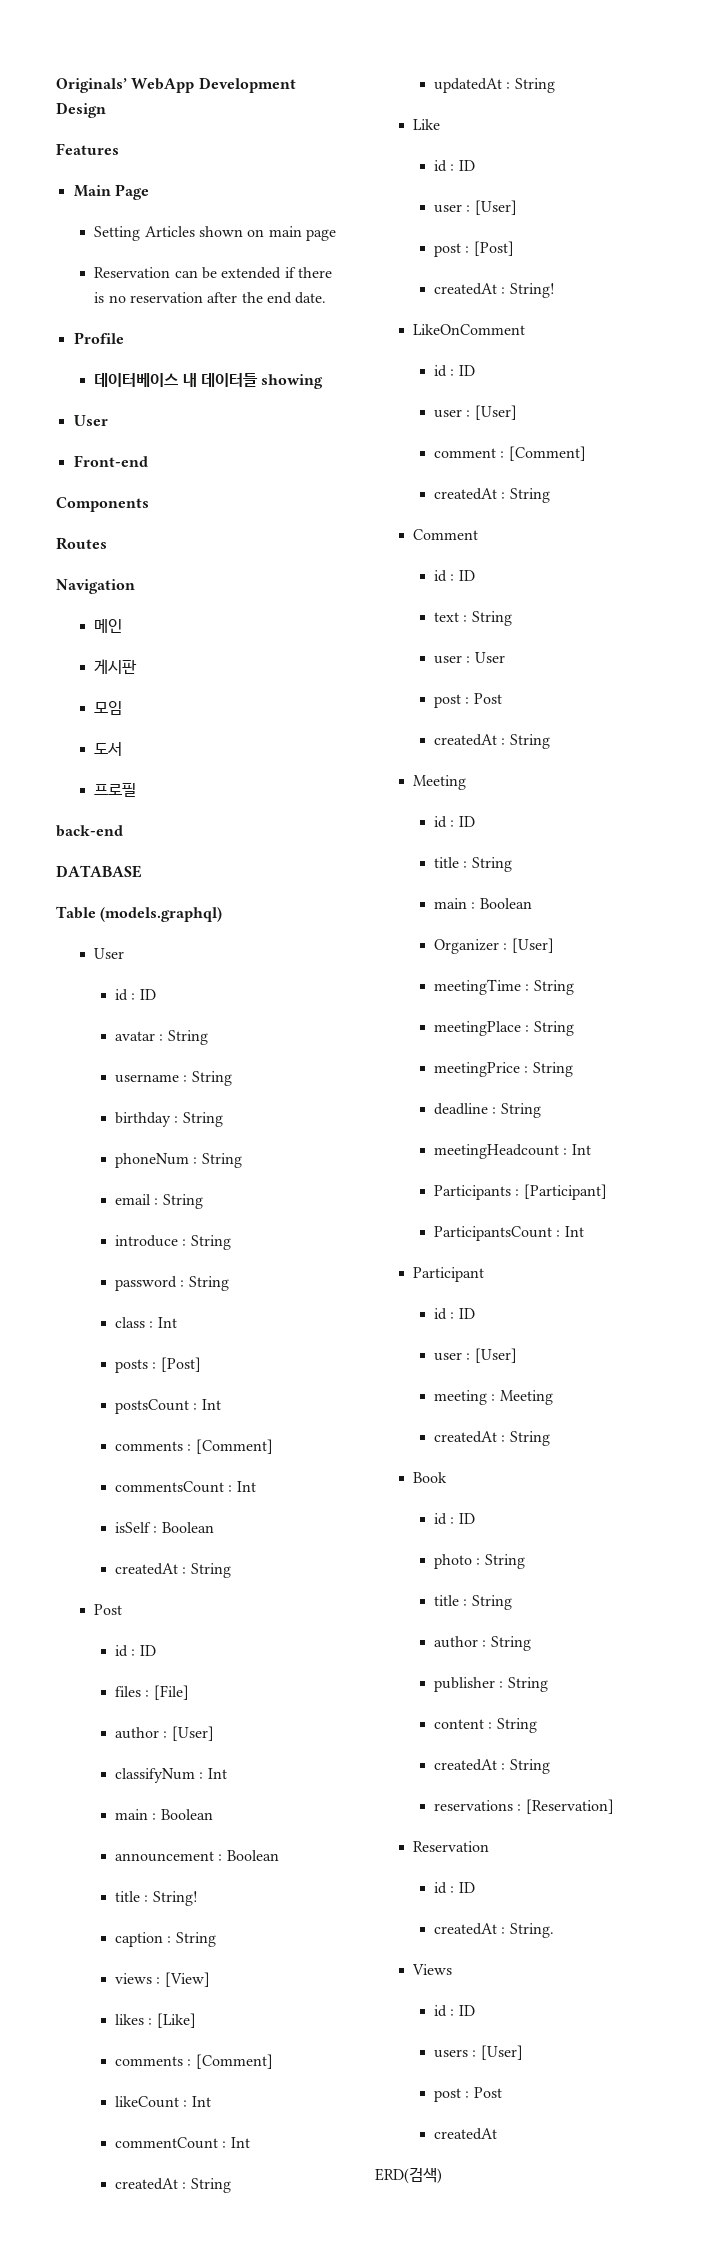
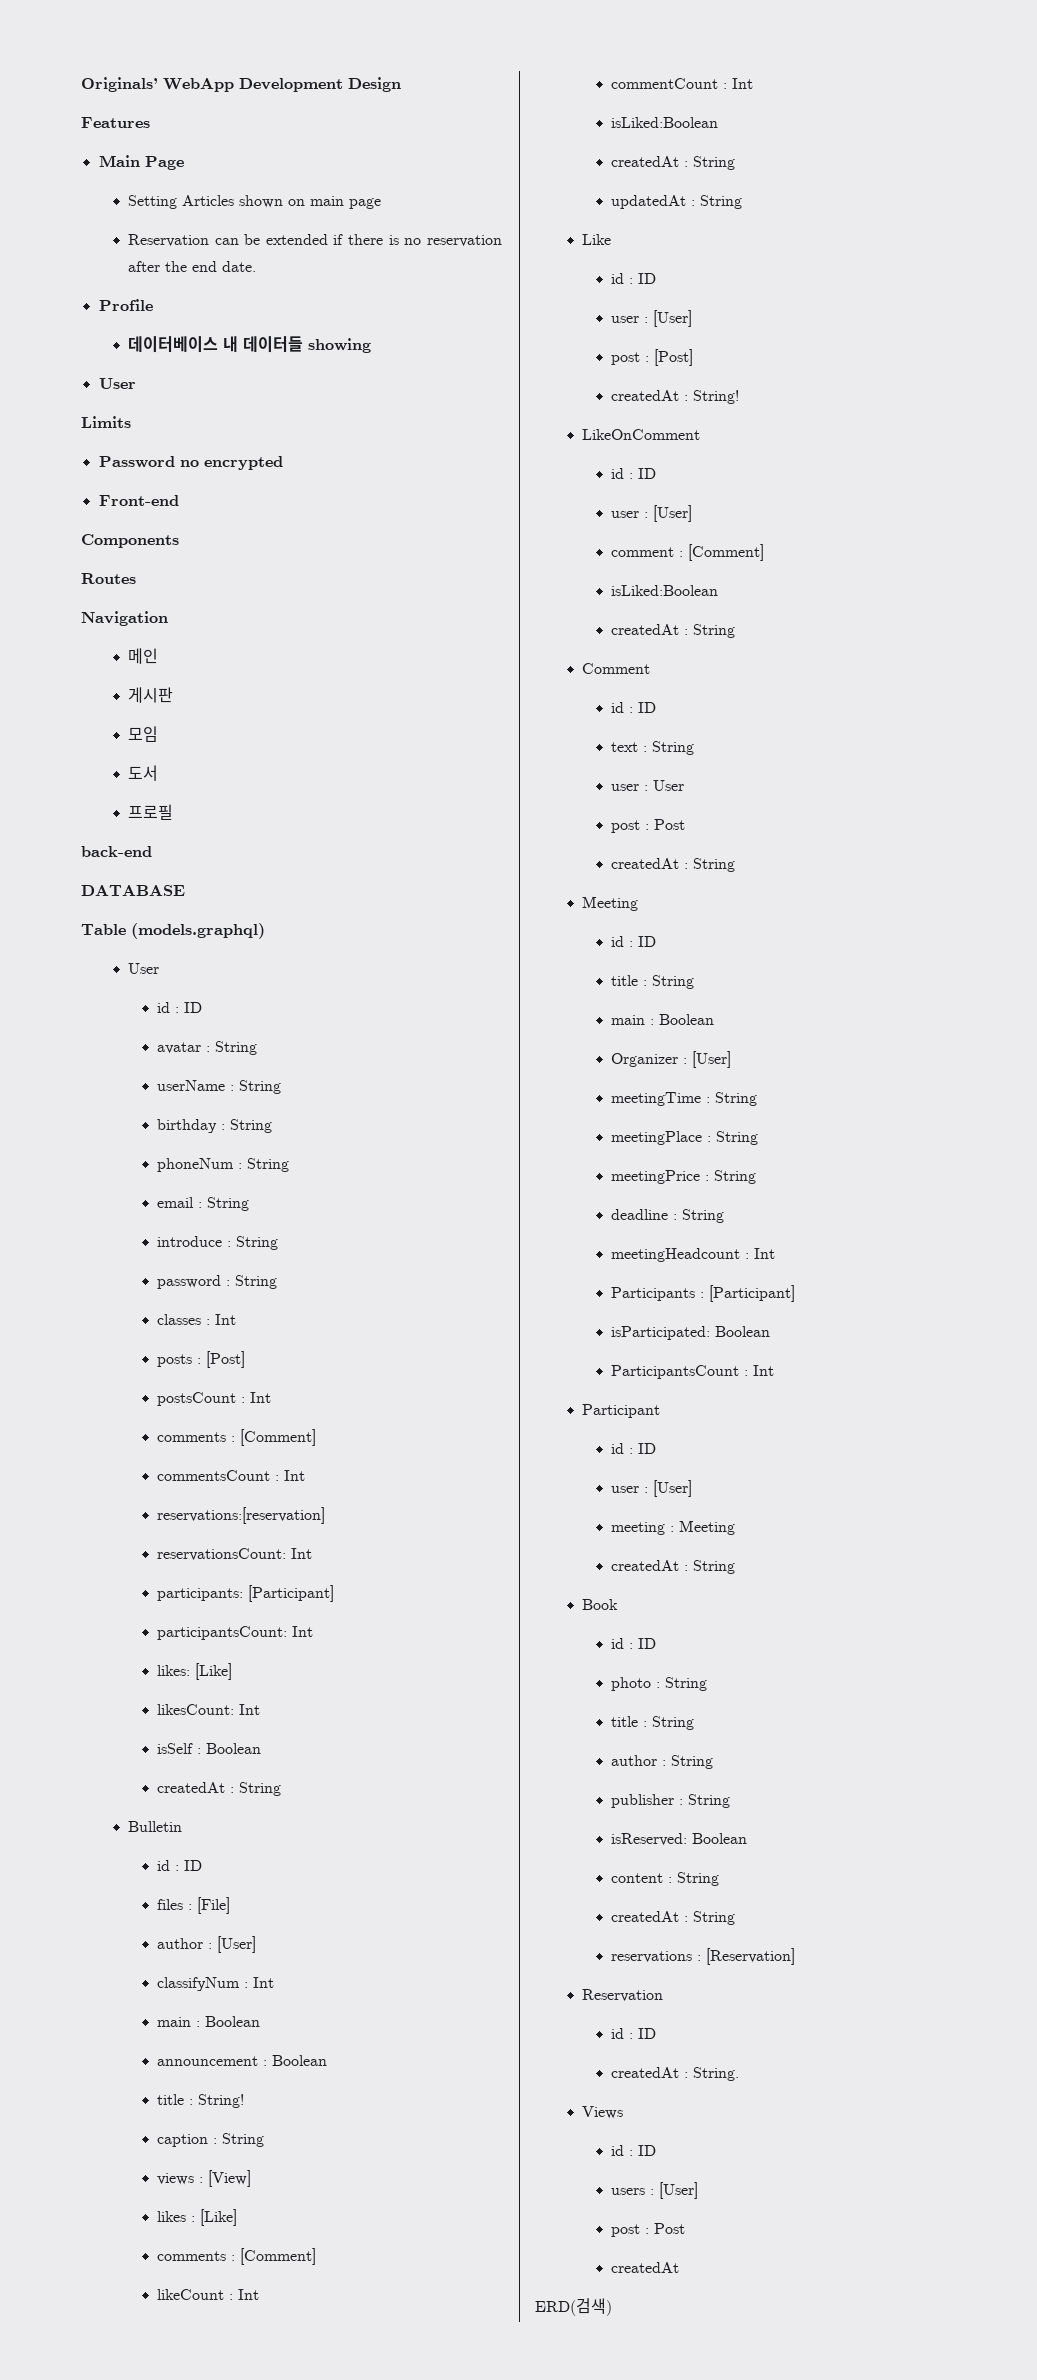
(108, 420) none -> [81,416,131,428] [98,456,283,470] // Limits // Password no encrypted
[115,1074,180,1083] username -> [157,1080,226,1091] userName
[115,1317,146,1328] class -> [157,1314,202,1325] classes
(256, 1486) none -> [157,1507,326,1524] [157,1548,313,1561] [157,1585,335,1602] [157,1626,314,1640] [157,1663,233,1680] [157,1704,261,1715] // reservations:[reservation] // reservationsCount: Int // participants: [Participant] // participantsCount: Int // likes: [Like] // likesCount: Int
[94,1604,123,1615] Post -> [127,1821,182,1832] Bulletin
(250, 2142) none -> [611,117,719,128] // isLiked:Boolean
(586, 453) none -> [611,585,719,596] // isLiked:Boolean
(607, 1192) none -> [611,1326,771,1340] // isParticipated: Boolean
(548, 1684) none -> [611,1833,748,1846] // isReserved: Boolean

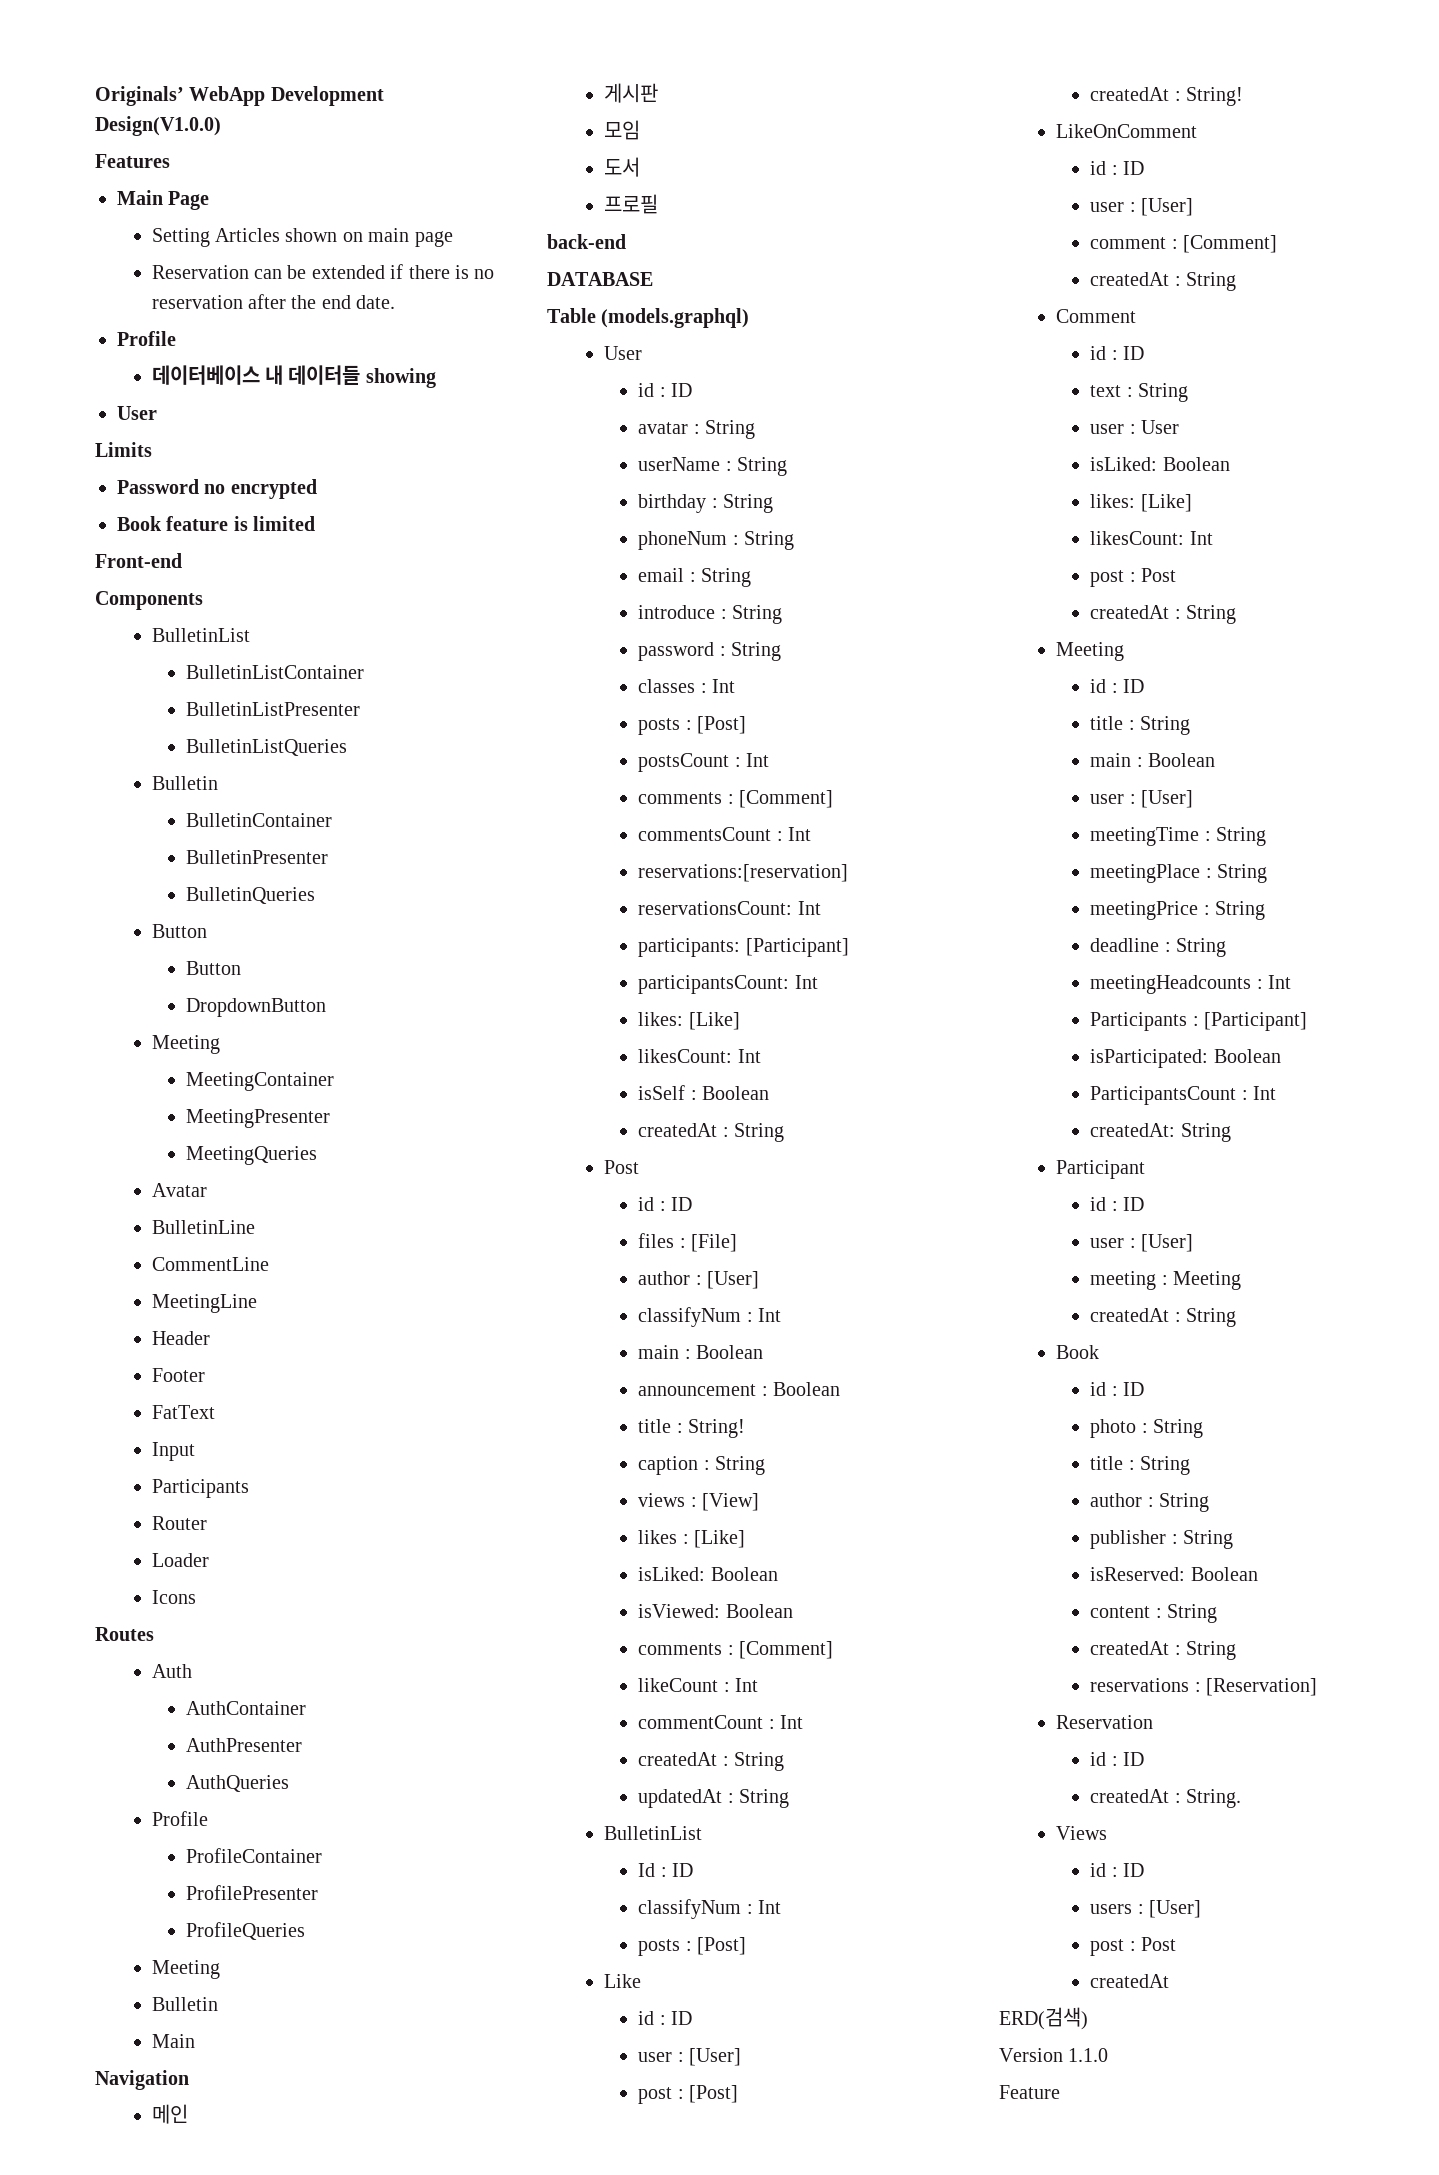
[348,77,401,92] Design -> [95,116,221,136] Design(V1.0.0)
[98,495,179,506] [81,534,179,548] [81,573,136,584] Front-end // Components // Routes -> [117,516,316,531] [95,553,182,568] [95,591,203,610] [151,628,250,642] [186,665,365,679] [186,702,361,716] [186,739,348,756] [151,776,218,790] [186,813,333,827] [186,850,329,864] [186,887,316,904] [151,924,207,938] [186,961,242,975] [186,998,327,1017] [151,1035,220,1054] [186,1072,335,1091] [186,1109,331,1128] [186,1146,318,1165] [151,1183,207,1197] [151,1220,255,1234] [151,1257,269,1271] [151,1294,257,1313] [151,1331,210,1345] [151,1368,205,1382] [151,1405,215,1419] [151,1442,195,1461] [151,1479,249,1498] [151,1516,207,1530] [151,1553,209,1567] [151,1590,196,1604] [95,1627,154,1641] [151,1664,192,1678] [186,1701,307,1715] [186,1738,303,1752] [186,1775,290,1792] [151,1811,208,1826] [186,1848,323,1863] [186,1885,319,1900] [186,1922,306,1940] [151,1960,220,1979] [151,1997,218,2011] [151,2034,195,2048] Book feature is limited // Front-end // Components // BulletinList // BulletinListContainer // BulletinListPresenter // BulletinListQueries // Bulletin // BulletinContainer // BulletinPresenter // BulletinQueries // Button // Button // DropdownButton // Meeting // MeetingContainer // MeetingPresenter // MeetingQueries // Avatar // BulletinLine // CommentLine // MeetingLine // Header // Footer // FatText // Input // Participants // Router // Loader // Icons // Routes // Auth // AuthContainer // AuthPresenter // AuthQueries // Profile // ProfileContainer // ProfilePresenter // ProfileQueries // Meeting // Bulletin // Main
[127,1821,182,1832] Bulletin -> [603,1160,639,1174] Post
(238, 2217) none -> [638,1567,778,1581] [638,1604,793,1618] // isLiked: Boolean // isViewed: Boolean
[611,117,719,128] // isLiked:Boolean -> (803, 1722) none
(743, 202) none -> [603,1826,702,1840] [638,1863,693,1877] [638,1899,781,1919] [638,1937,746,1956] // BulletinList // Id : ID // classifyNum : Int // posts : [Post]
[611,585,719,596] // isLiked:Boolean -> (1277, 244) none
(685, 785) none -> [1090,457,1230,471] [1090,494,1192,512] [1090,531,1213,545] // isLiked: Boolean // likes: [Like] // likesCount: Int
[611,1053,679,1067] Organizer -> [1090,794,1125,804] user
[611,1248,741,1262] meetingHeadcount -> [1090,975,1252,994] meetingHeadcounts
(775, 1370) none -> [1090,1123,1231,1142] // createdAt: String
(612, 2307) none -> [999,2048,1109,2062] [999,2085,1060,2099] // Version 1.1.0 // Feature

